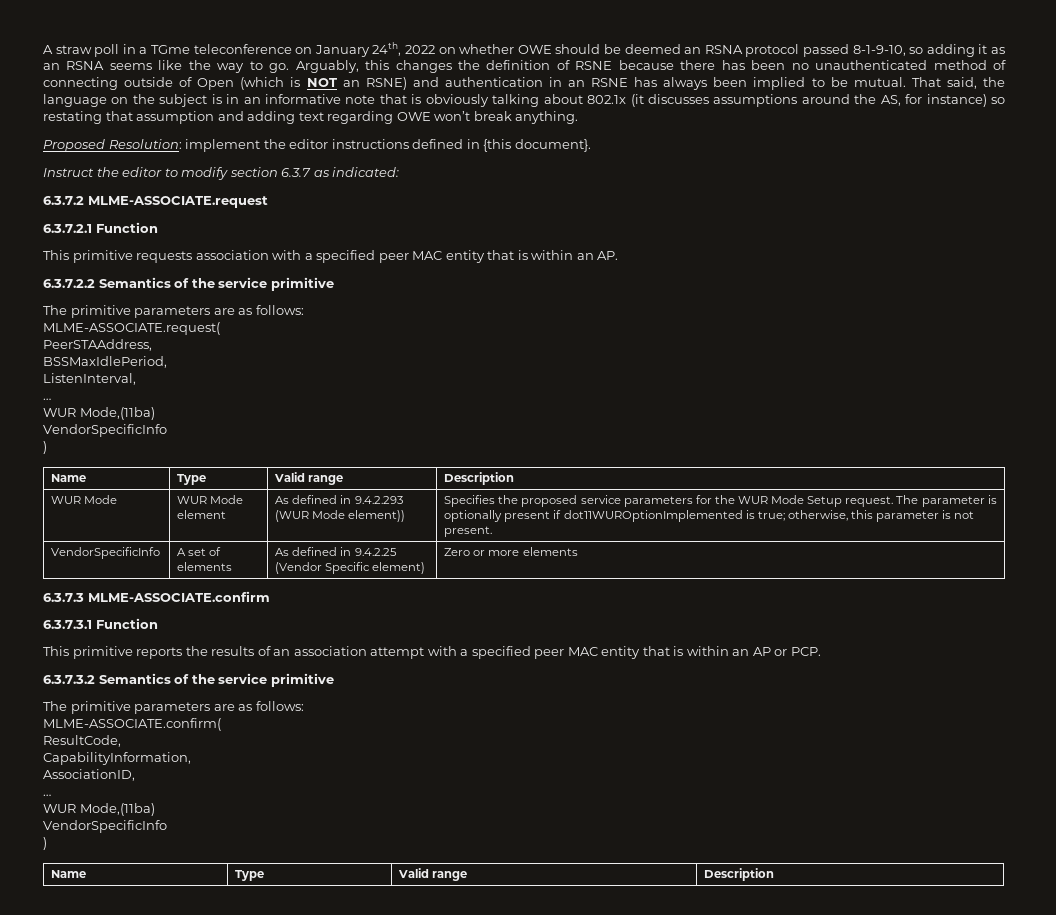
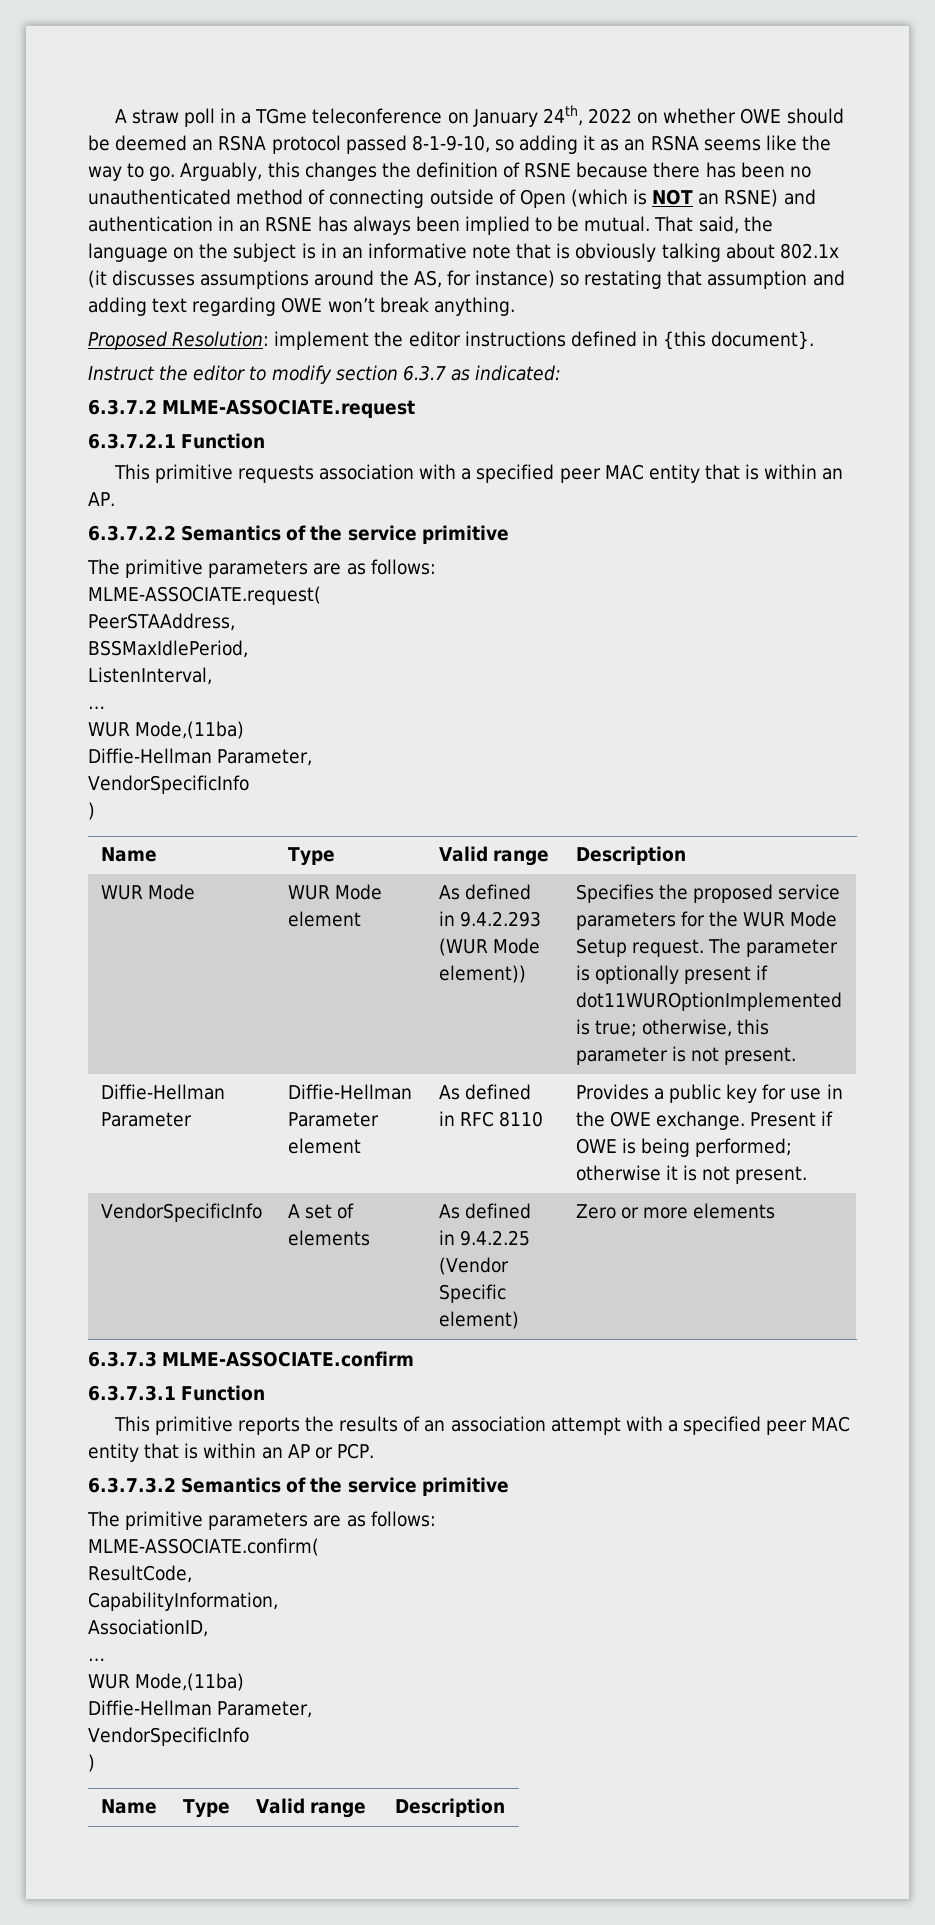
(155, 413) none -> [88,748,313,766] // Diffie-Hellman Parameter,
(493, 531) none -> [100,1084,225,1100] [100,1112,192,1127] [287,1084,412,1100] [287,1112,379,1127] [287,1138,361,1154] [438,1084,531,1100] [438,1111,543,1127] [575,1084,843,1103] [575,1111,834,1130] [575,1138,793,1157] [575,1165,808,1184] // Diffie-Hellman Parameter | Diffie-Hellman Parameter element | As defined in RFC 8110 | Provides a public key for use in the OWE exchange. Present if OWE is being performed; otherwise it is not present.
(155, 809) none -> [88,1700,313,1718] // Diffie-Hellman Parameter,

